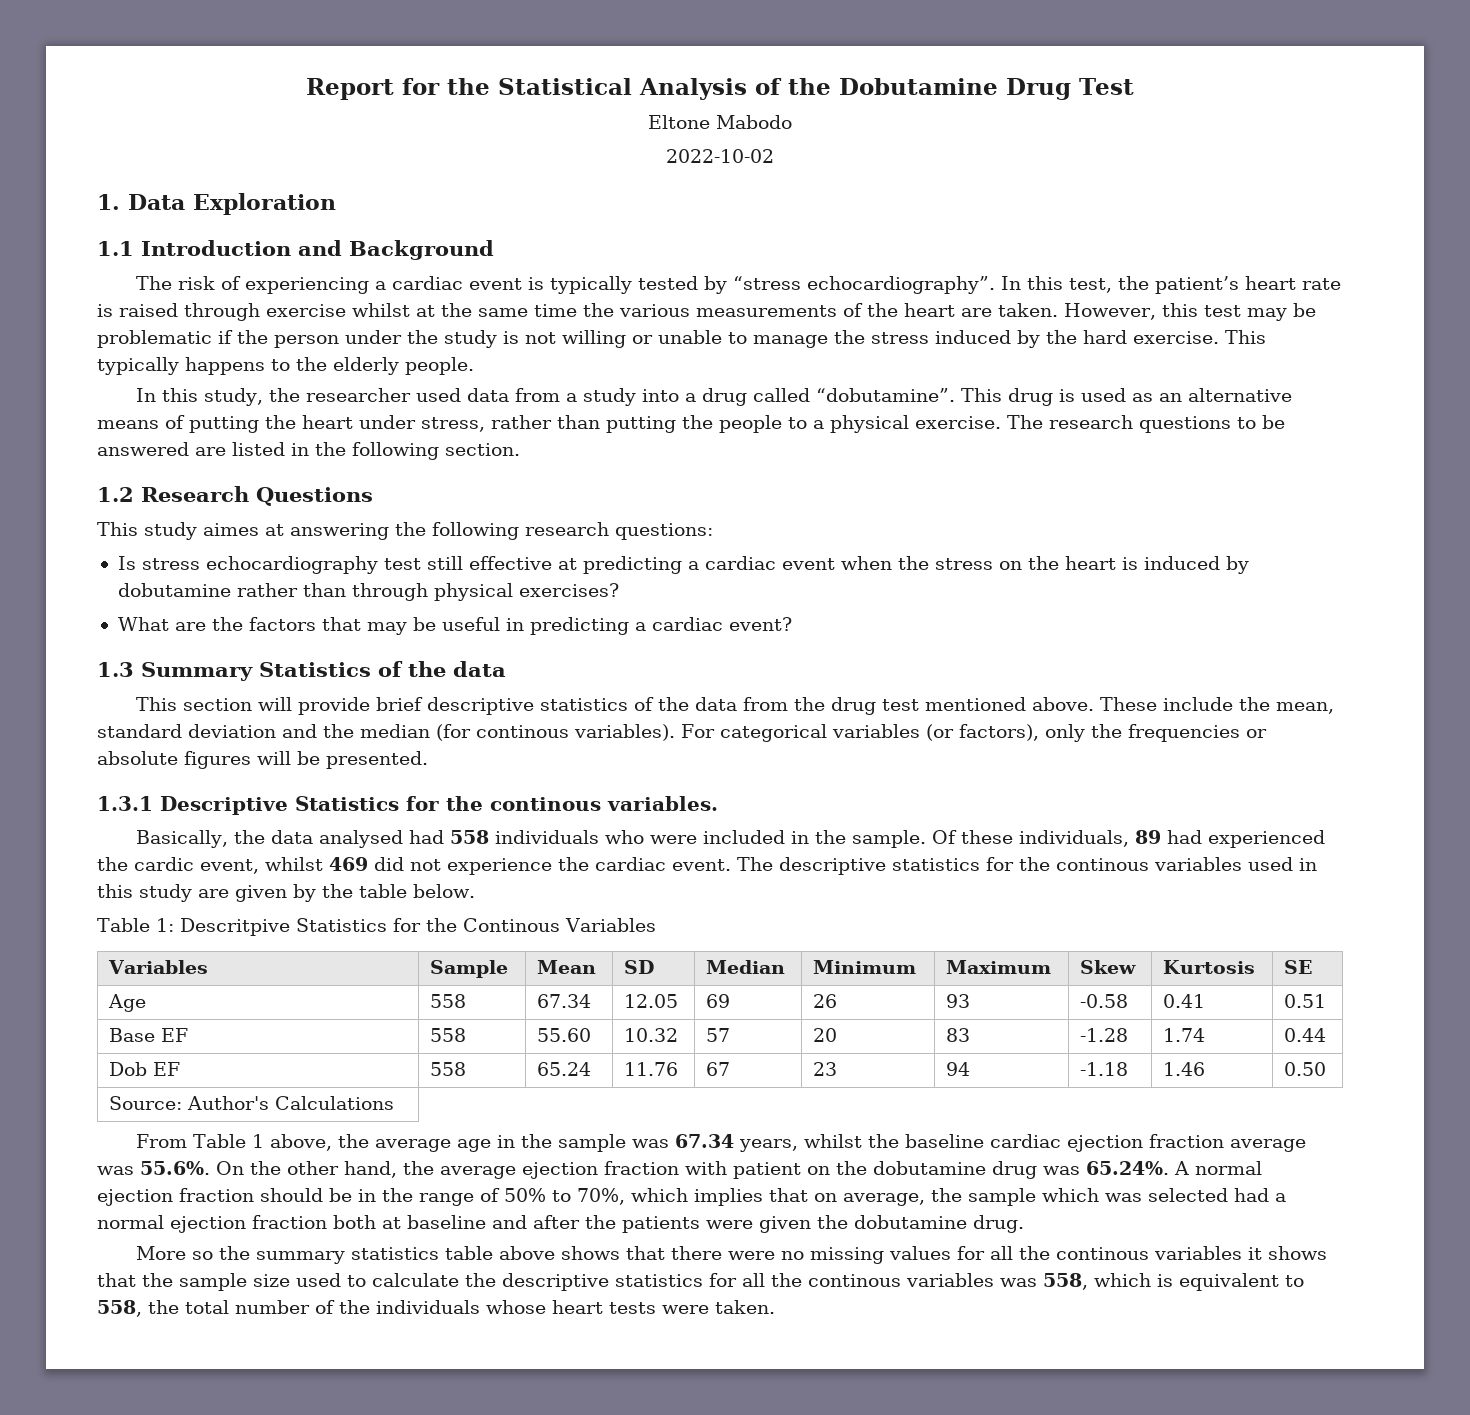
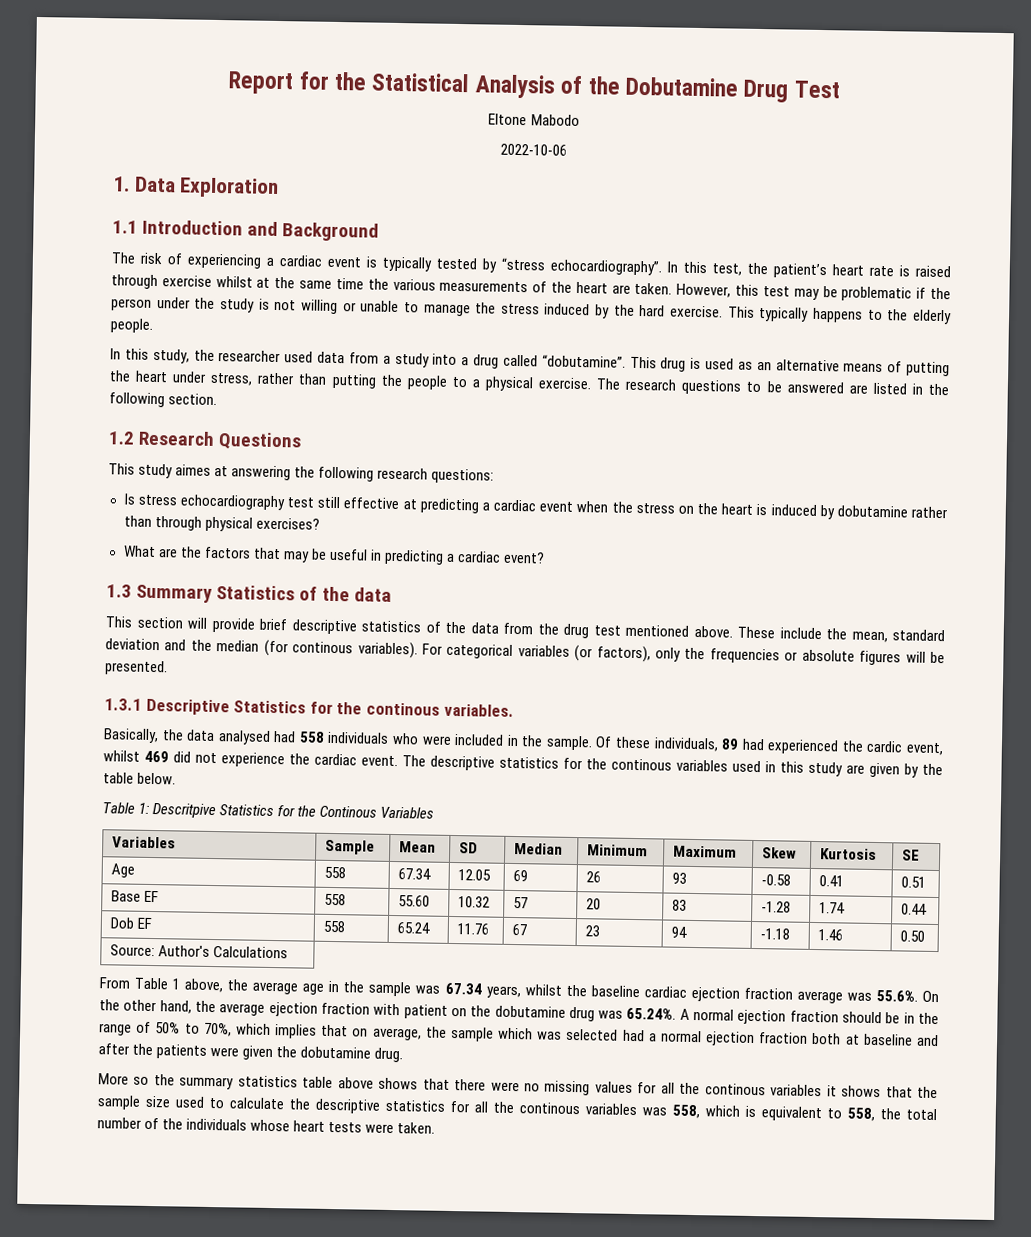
[666,149,774,163] 2022-10-02 -> [499,143,567,156] 2022-10-06

